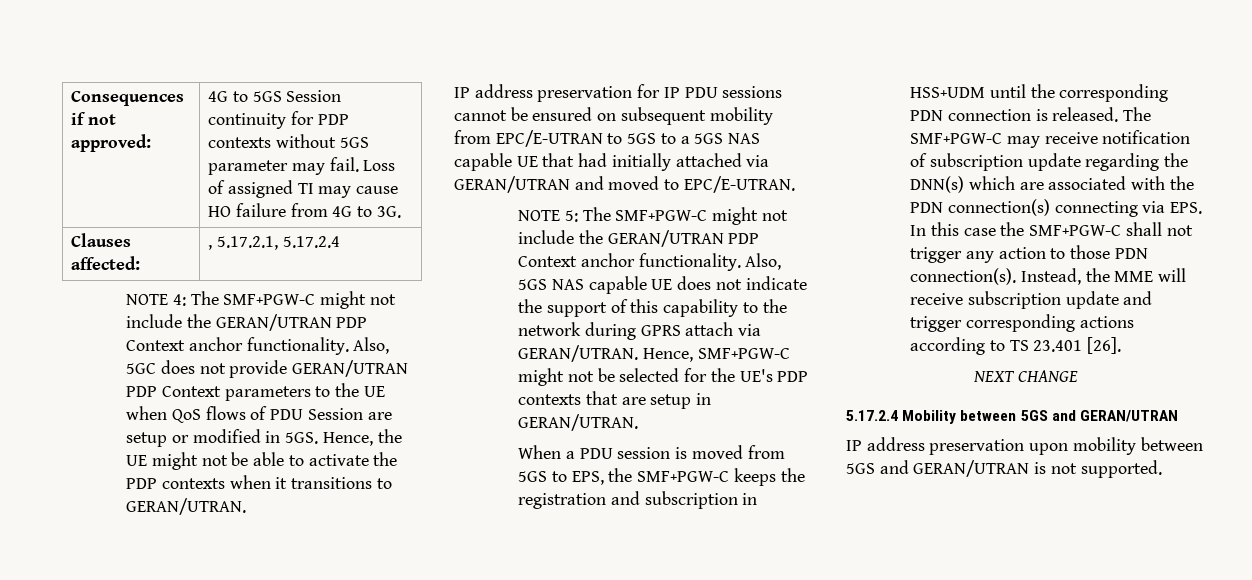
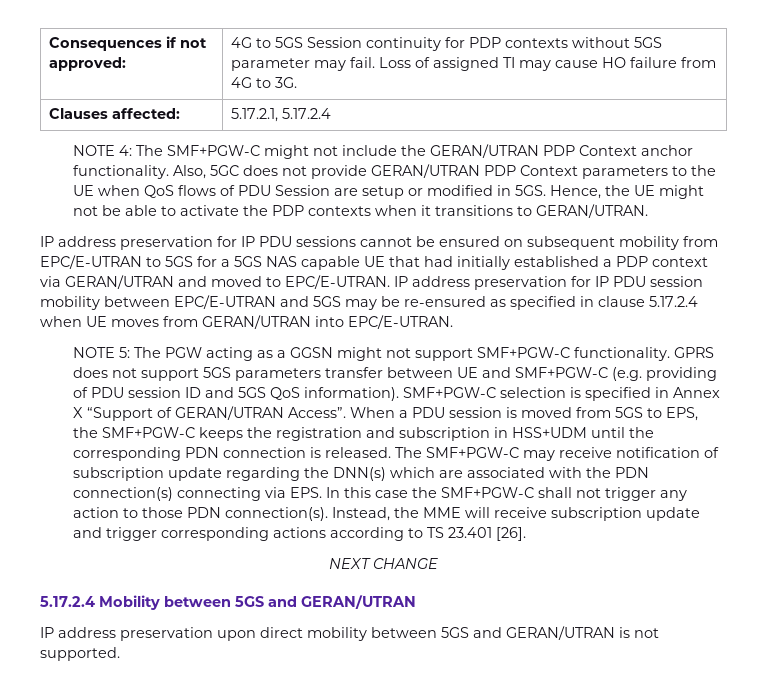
[208,244,213,250] , -> (181, 113) none
[660,133,676,144] to -> [197,256,217,267] for
[675,153,742,167] attached -> [514,256,708,267] established a PDP context
[518,207,788,225] [518,230,760,247] [518,253,782,271] [518,276,807,294] [518,299,787,317] [518,322,762,340] [518,345,790,362] [518,368,809,386] [518,391,712,409] [518,414,639,431] // NOTE 5: The SMF+PGW-C might not include the GERAN/UTRAN PDP Context anchor functionality. Also, 5GS NAS capable UE does not indicate the support of this capability to the network during GPRS attach via GERAN/UTRAN. Hence, SMF+PGW-C might not be selected for the UE's PDP contexts that are setup in GERAN/UTRAN. // -> [394,276,703,290] [40,295,698,310] [40,315,453,329] [73,347,715,361] [73,367,718,381] [73,387,721,401] [73,406,347,421] IP address preservation for IP PDU session mobility between EPC/E-UTRAN and 5GS may be re-ensured as specified in clause 5.17.2.4 when UE moves from GERAN/UTRAN into EPC/E-UTRAN. // NOTE 5: The PGW acting as a GGSN might not support SMF+PGW-C functionality. GPRS does not support 5GS parameters transfer between UE and SMF+PGW-C (e.g. providing of PDU session ID and 5GS QoS information). SMF+PGW-C selection is specified in Annex X “Support of GERAN/UTRAN Access”.
(1069, 449) none -> [260,627,303,638] direct

